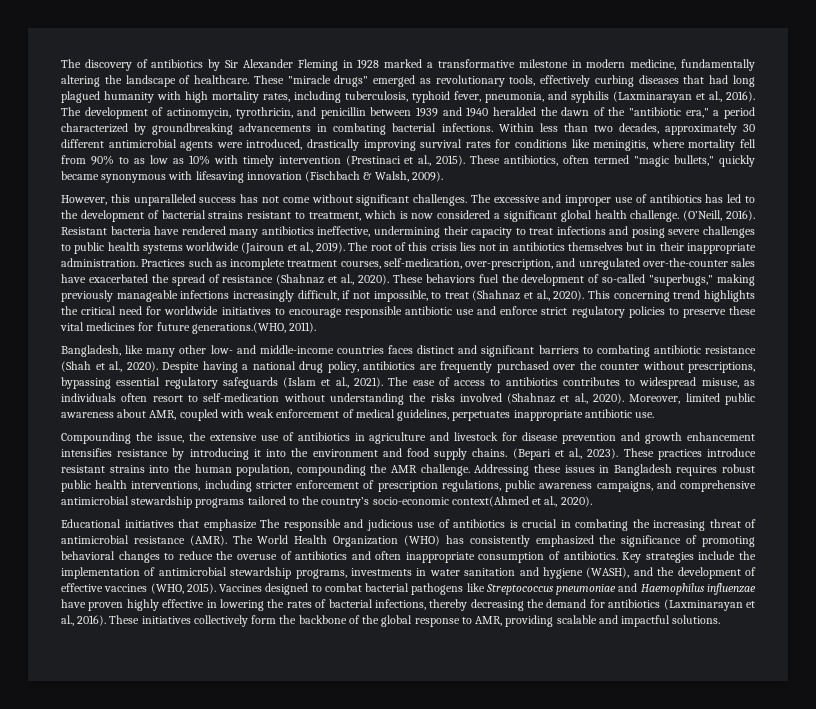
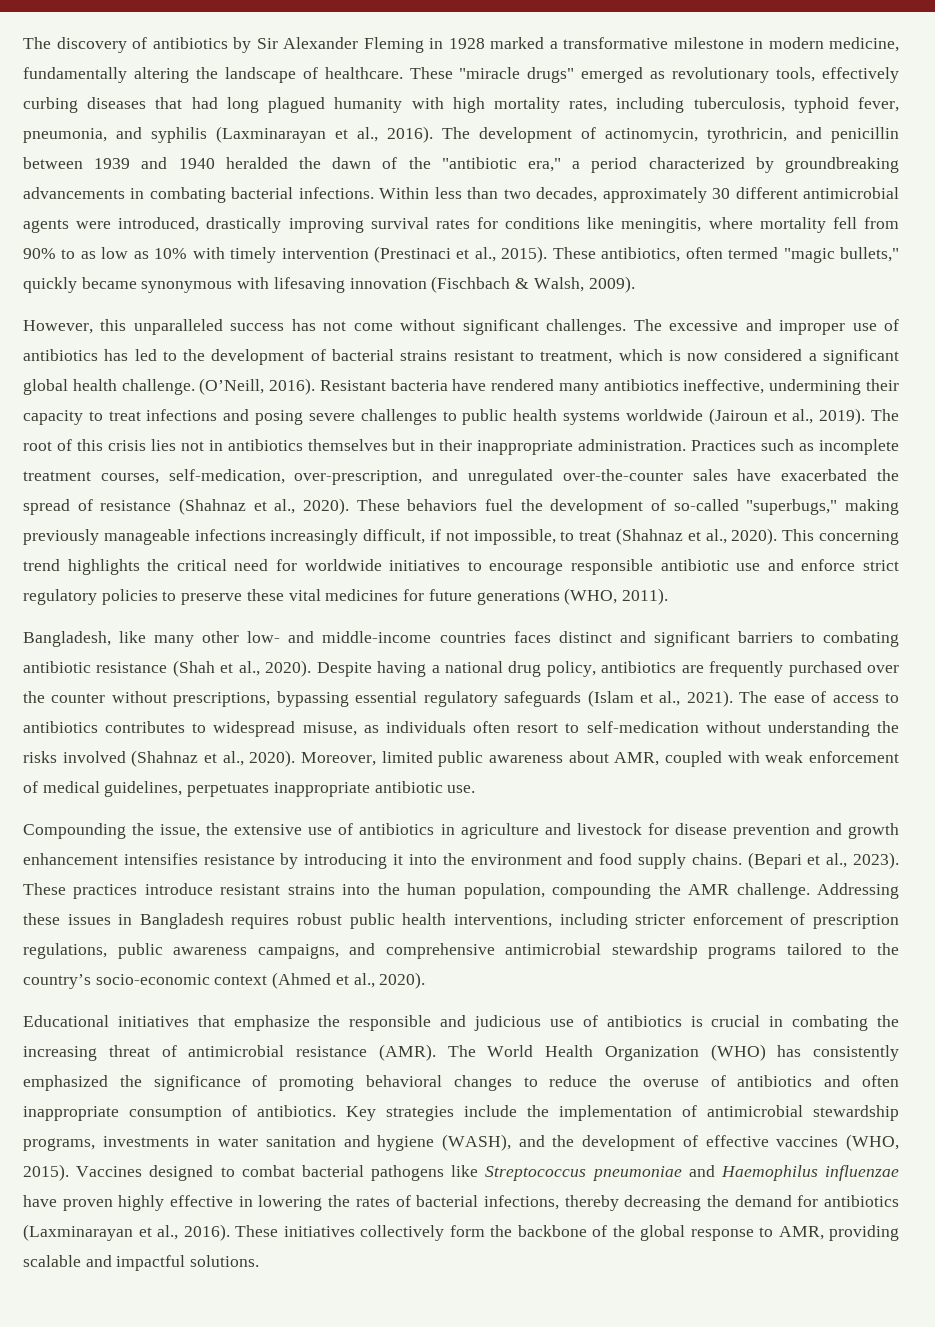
[191,322,286,334] generations.(WHO, -> [476,588,618,605] generations (WHO,
[451,496,529,507] context(Ahmed -> [214,972,332,989] context (Ahmed
[260,519,280,528] The -> [318,1015,341,1027] the

